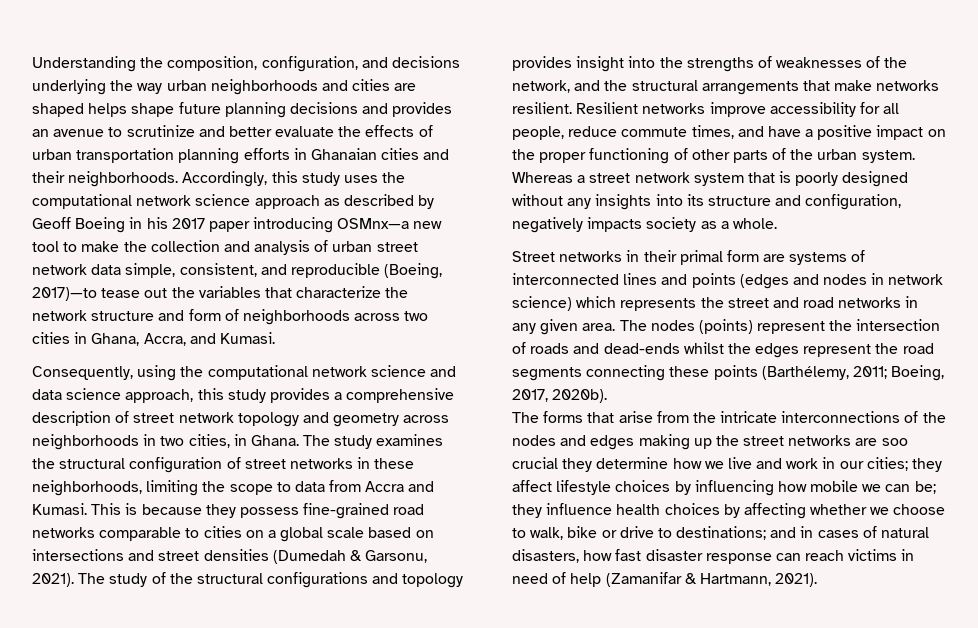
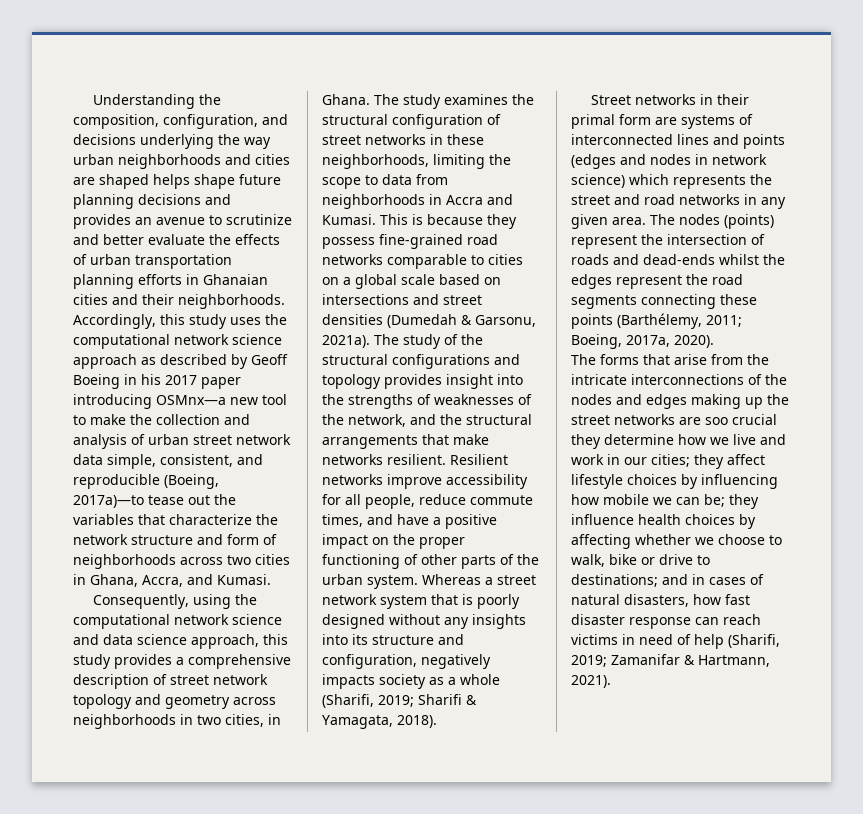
[32,287,97,301] 2017)—to -> [73,495,144,508] 2017a)—to
(362, 486) none -> [322,194,442,209] neighborhoods in
[32,573,74,587] 2021). -> [322,335,370,348] 2021a).
[732,218,777,229] whole. -> [460,674,500,685] [322,694,477,708] [322,715,437,729] whole (Sharifi, 2019; Sharifi & Yamagata, 2018).
[512,389,608,403] 2017, 2020b). -> [626,335,714,348] 2017a, 2020).
[605,572,682,587] (Zamanifar -> [728,634,780,648] [571,654,680,667] (Sharifi, 2019; Zamanifar

